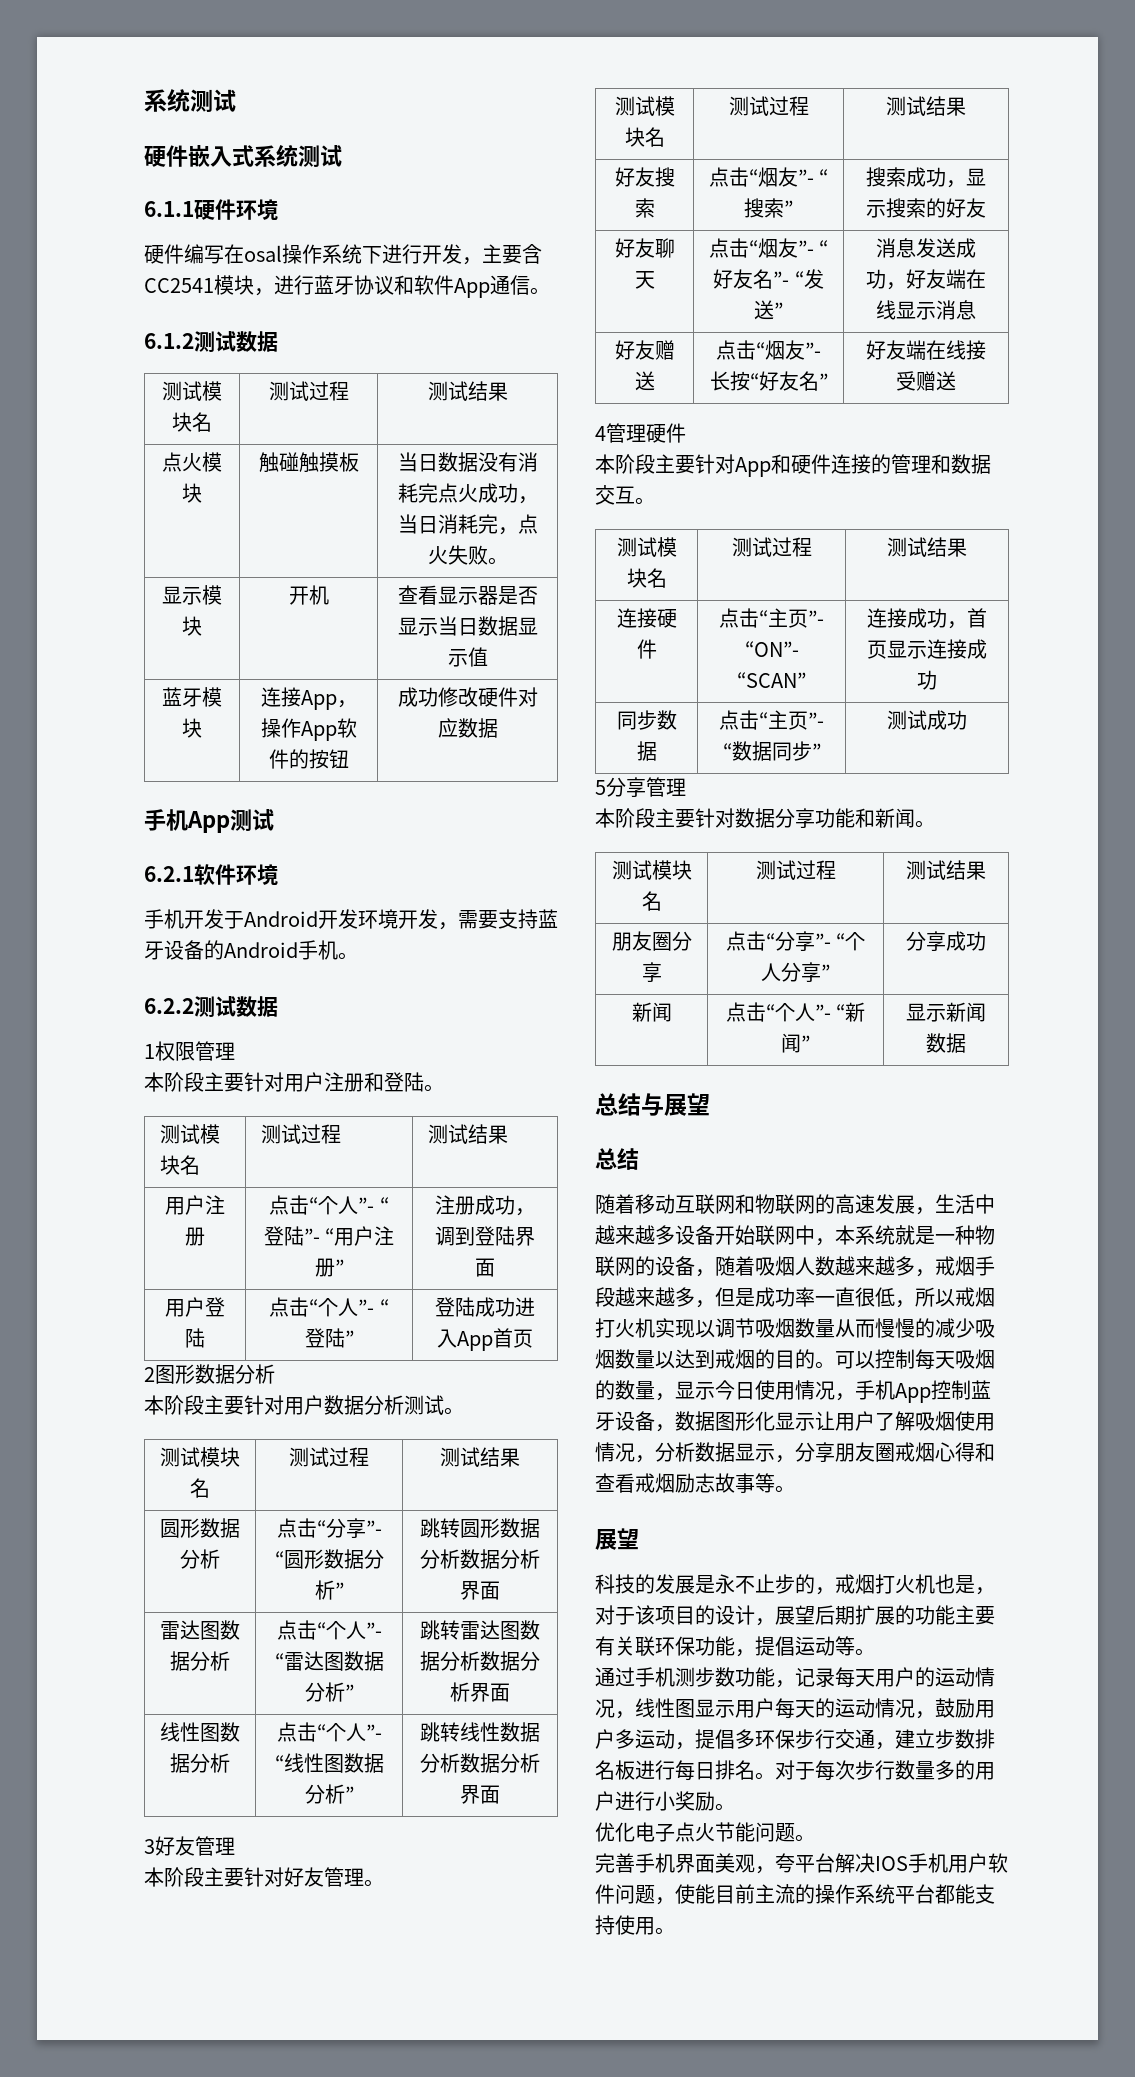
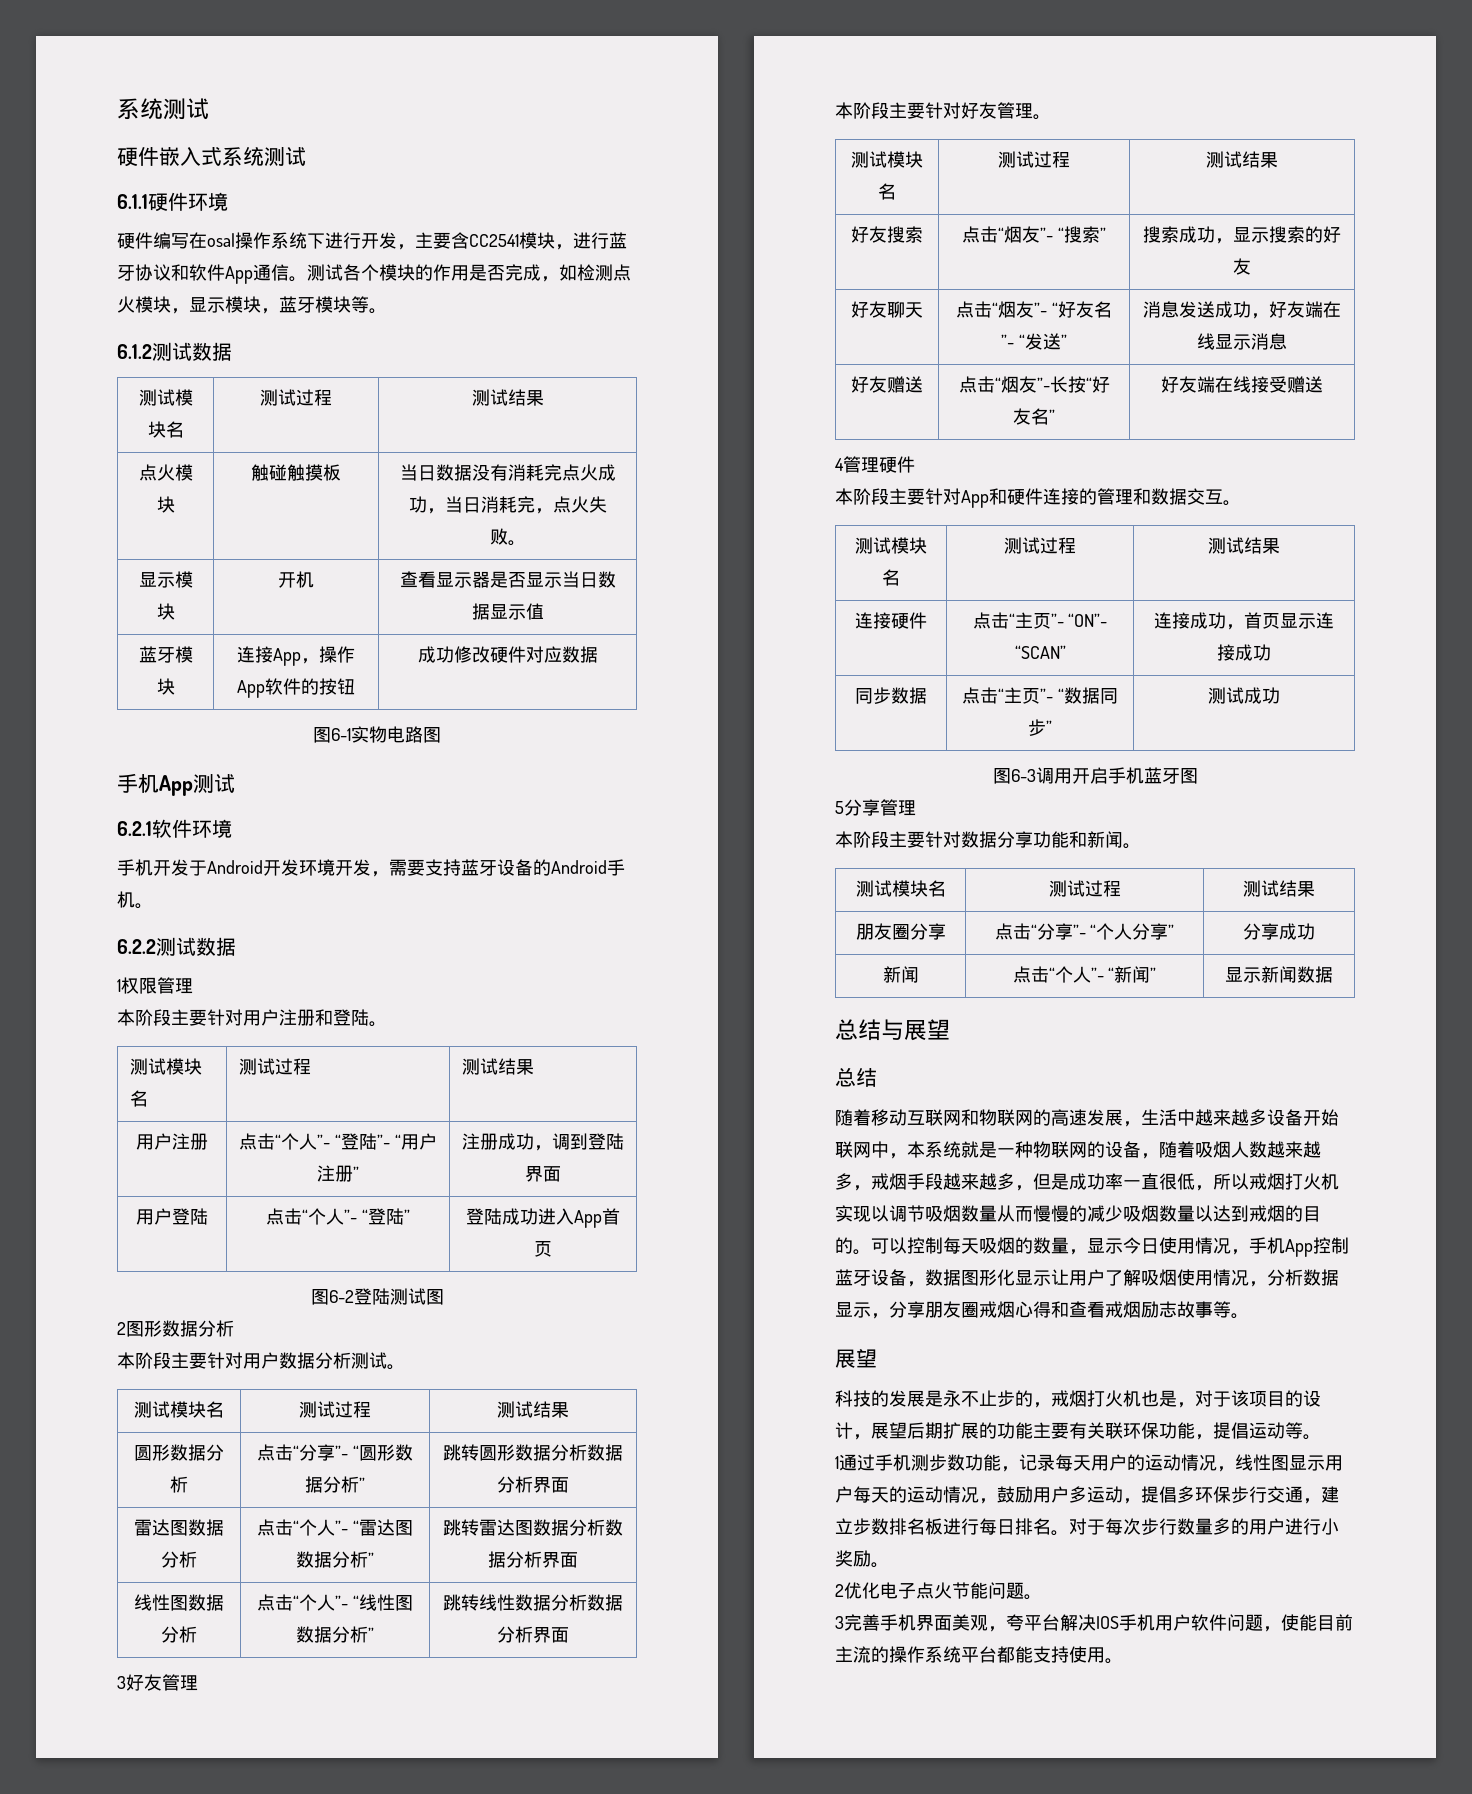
(550, 291) none -> [307,264,631,282] [117,296,387,314] 测试各个模块的作用是否完成，如检测点火模块，显示模块，蓝牙模块等。
(498, 728) none -> [313,726,441,743] // 图6-1实物电路图
(533, 1338) none -> [310,1288,444,1305] // 图6-2登陆测试图
(967, 720) none -> [992,767,1198,784] // 图6-3调用开启手机蓝牙图
(875, 1652) none -> [835,1456,839,1469] 1
(735, 1807) none -> [835,1584,844,1597] 2
(815, 1838) none -> [835,1616,844,1629] 3

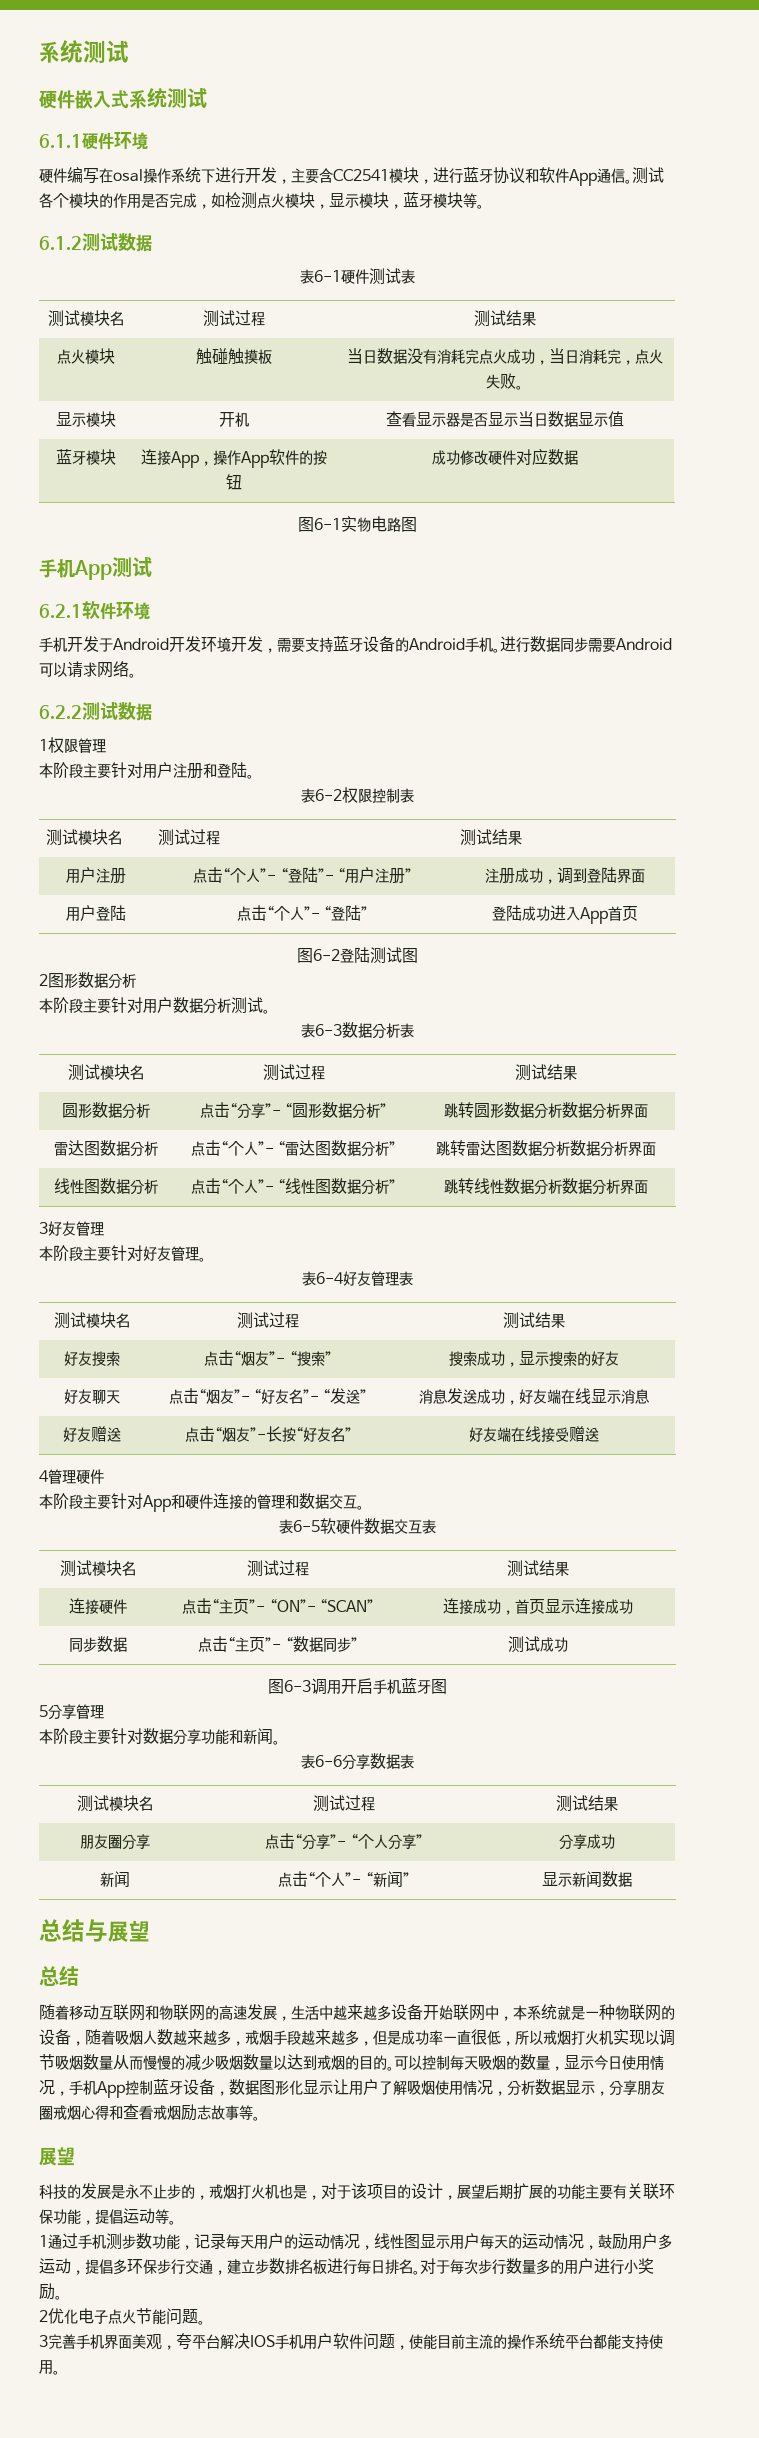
(232, 351) none -> [300,268,415,285] // 表6-1硬件测试表
(153, 906) none -> [500,636,672,652] [39,660,136,678] 进行数据同步需要Android可以请求网络。
(387, 1024) none -> [301,787,414,803] // 表6-2权限控制表
(405, 1367) none -> [301,1022,414,1039] // 表6-3数据分析表
(1051, 117) none -> [302,1271,413,1287] // 表6-4好友管理表
(1241, 503) none -> [279,1518,436,1534] // 表6-5软硬件数据交互表
(1141, 846) none -> [301,1753,414,1770] // 表6-6分享数据表

